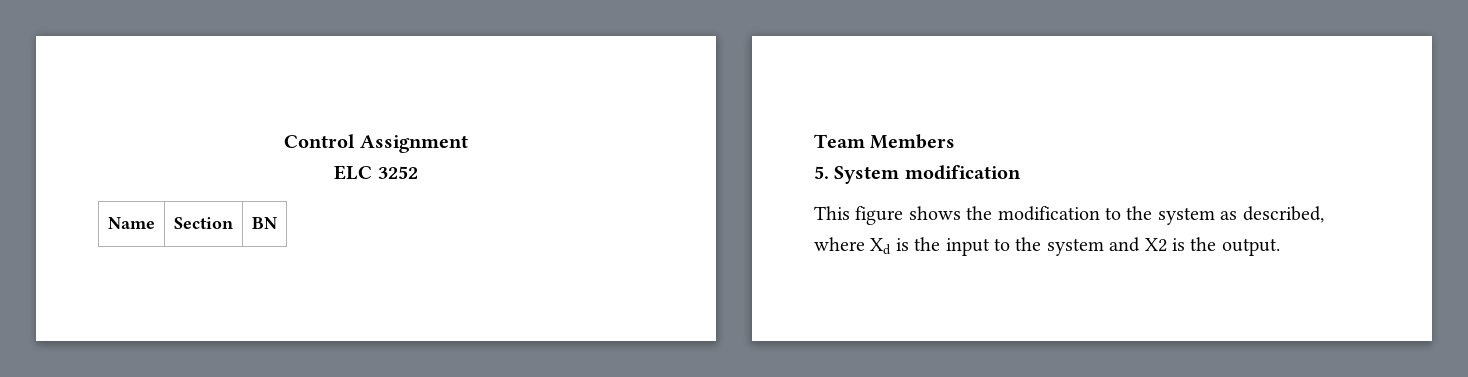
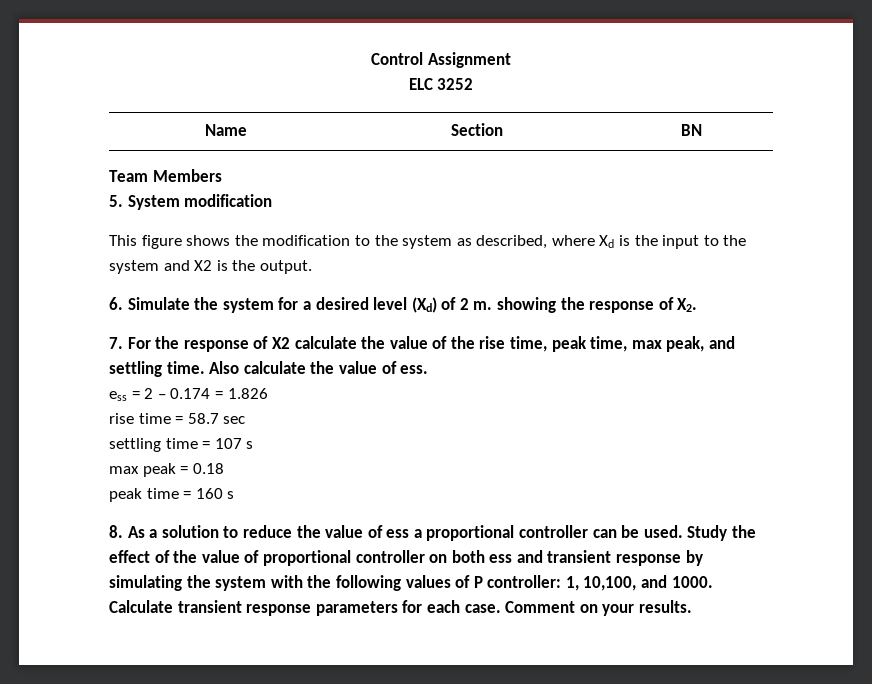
(1280, 247) none -> [109,297,698,313] [109,336,736,352] [109,361,429,377] [109,388,268,401] [109,413,246,424] [109,438,254,452] [109,463,224,477] [109,488,235,502] [109,525,757,541] [109,550,703,566] [109,575,713,591] [109,600,692,616] // 6. Simulate the system for a desired level (Xd) of 2 m. showing the response of X2. // 7. For the response of X2 calculate the value of the rise time, peak time, max peak, and settling time. Also calculate the value of ess. // ess = 2 – 0.174 = 1.826 // rise time = 58.7 sec // settling time = 107 s // max peak = 0.18 // peak time = 160 s // 8. As a solution to reduce the value of ess a proportional controller can be used. Study the effect of the value of proportional controller on both ess and transient response by simulating the system with the following values of P controller: 1, 10,100, and 1000. Calculate transient response parameters for each case. Comment on your results.

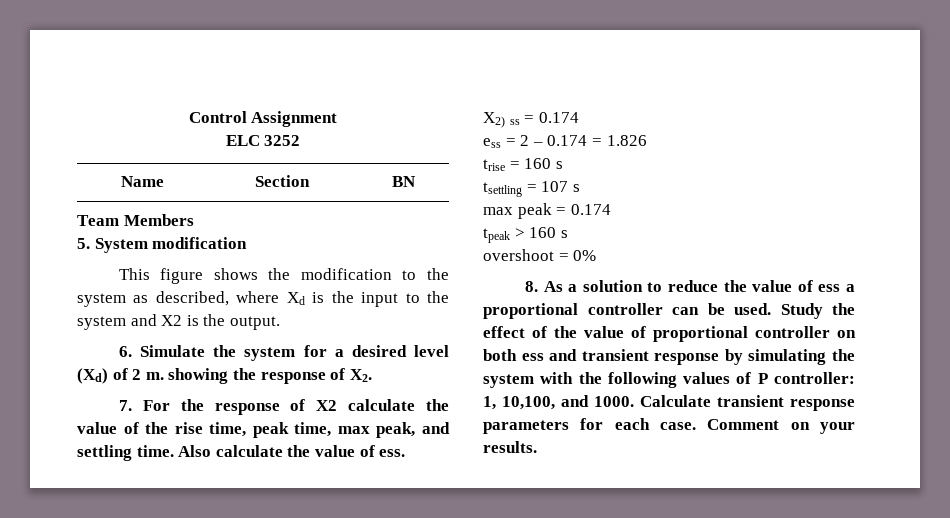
(429, 369) none -> [483,112,579,128] // X2) ss = 0.174
[109,413,246,424] [109,438,198,452] rise time = 58.7 sec // settling time -> [483,158,563,171] [483,182,522,197] trise = 160 s // tsettling
[192,463,224,474] [109,488,235,502] 0.18 // peak time = 160 s -> [570,204,611,215] [483,227,568,243] [483,249,597,261] 0.174 // tpeak > 160 s // overshoot = 0%

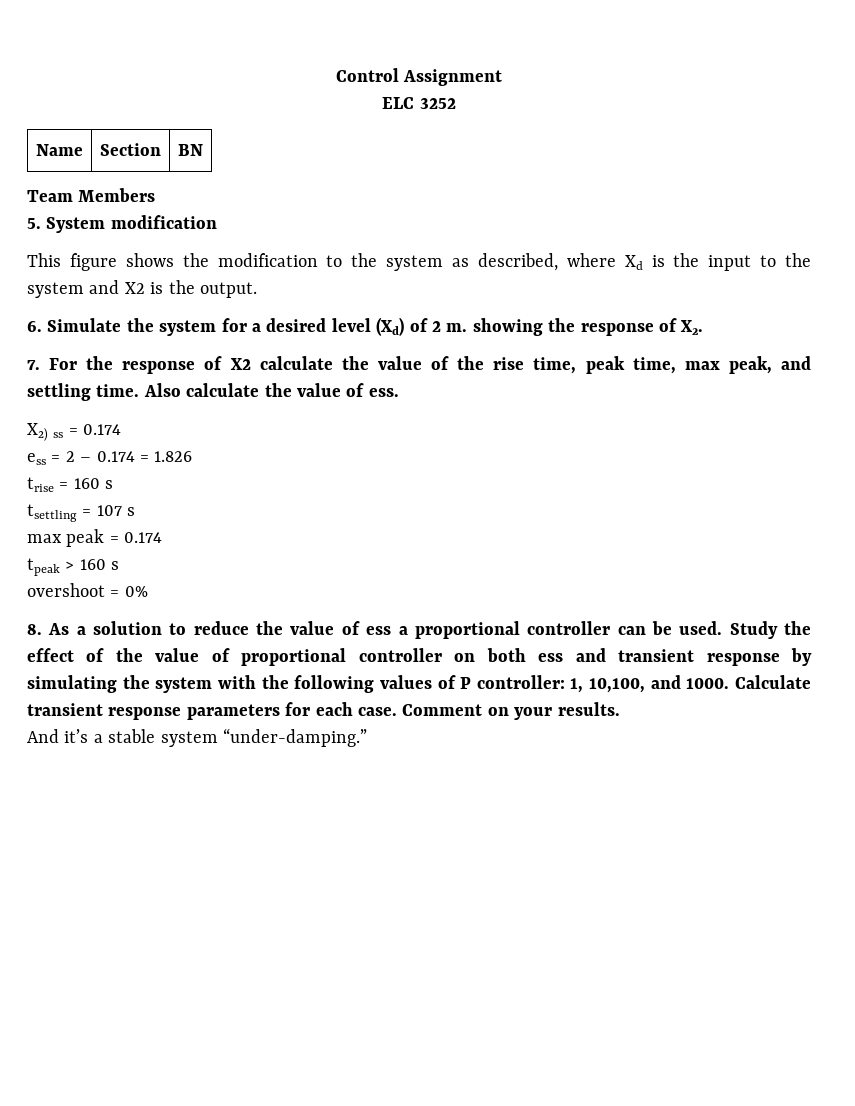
(537, 447) none -> [27,728,367,747] // And it’s a stable system “under-damping.”

